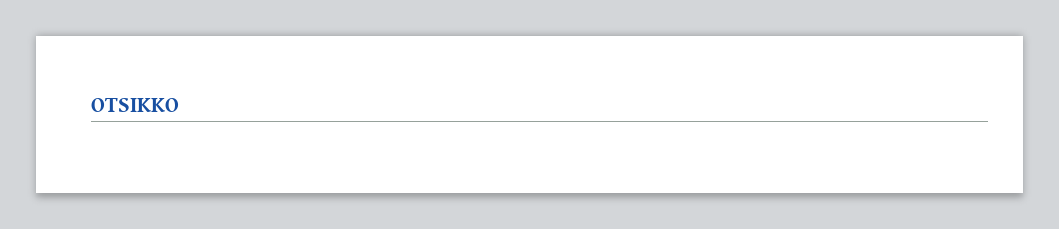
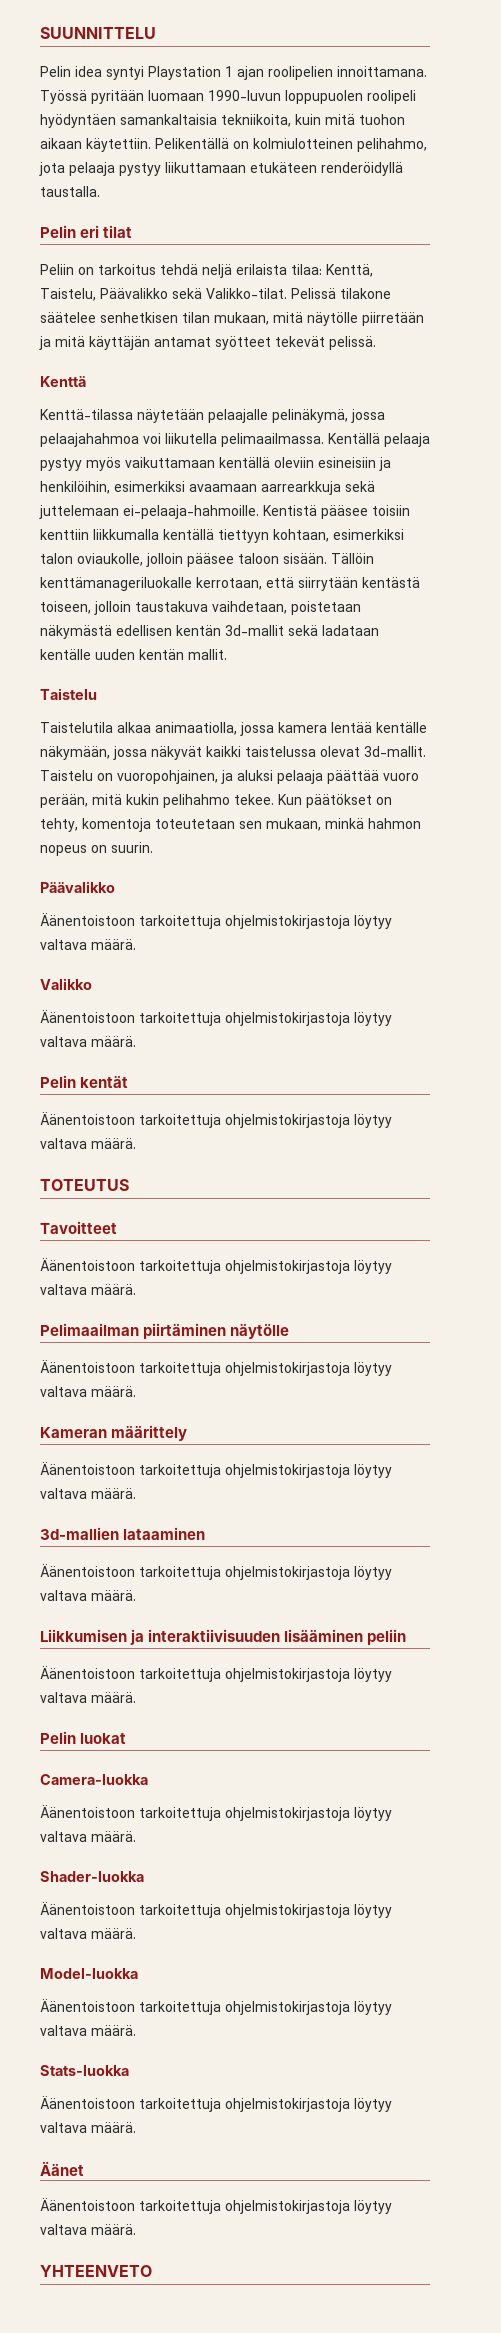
[91,98,179,112] OTSIKKO -> [40,27,156,39] [40,66,427,80] [40,90,416,104] [40,114,405,128] [40,138,427,152] [39,162,403,176] [40,186,100,197] [40,225,133,238] [40,264,373,278] [40,288,391,301] [40,312,424,326] [39,336,376,350] [40,375,86,387] [40,409,385,423] [40,433,430,447] [40,457,391,471] [40,481,375,495] [39,505,410,519] [40,529,404,543] [40,553,374,567] [40,577,420,591] [40,601,361,615] [40,625,379,639] [40,649,227,660] [40,688,97,700] [40,722,427,736] [40,746,426,760] [40,770,419,784] [40,794,392,808] [40,818,421,832] [40,842,153,856] [40,881,115,893] [40,912,392,929] [40,939,136,950] [40,978,92,990] [40,1009,392,1026] [40,1036,136,1047] [40,1075,129,1088] [40,1111,392,1128] [40,1138,136,1149] [40,1179,129,1191] [40,1221,117,1234] [40,1257,392,1274] [40,1284,136,1295] [40,1323,290,1339] [40,1359,392,1376] [40,1386,136,1397] [40,1425,188,1441] [40,1461,392,1478] [40,1488,136,1499] [40,1527,206,1540] [40,1563,392,1580] [40,1590,136,1601] [40,1629,407,1645] [40,1665,392,1682] [40,1692,136,1703] [40,1731,127,1744] [40,1774,148,1785] [40,1804,392,1821] [40,1831,136,1842] [40,1871,144,1882] [40,1901,392,1918] [40,1928,136,1939] [40,1968,138,1979] [40,1998,392,2015] [40,2025,136,2036] [40,2065,129,2076] [40,2095,392,2112] [40,2122,136,2133] [40,2161,84,2176] [40,2197,392,2214] [40,2224,136,2235] [40,2265,152,2277] SUUNNITTELU // Pelin idea syntyi Playstation 1 ajan roolipelien innoittamana. Työssä pyritään luomaan 1990-luvun loppupuolen roolipeli hyödyntäen samankaltaisia tekniikoita, kuin mitä tuohon aikaan käytettiin. Pelikentällä on kolmiulotteinen pelihahmo, jota pelaaja pystyy liikuttamaan etukäteen renderöidyllä taustalla. // Pelin eri tilat // Peliin on tarkoitus tehdä neljä erilaista tilaa: Kenttä, Taistelu, Päävalikko sekä Valikko-tilat. Pelissä tilakone säätelee senhetkisen tilan mukaan, mitä näytölle piirretään ja mitä käyttäjän antamat syötteet tekevät pelissä. // Kenttä // Kenttä-tilassa näytetään pelaajalle pelinäkymä, jossa pelaajahahmoa voi liikutella pelimaailmassa. Kentällä pelaaja pystyy myös vaikuttamaan kentällä oleviin esineisiin ja henkilöihin, esimerkiksi avaamaan aarrearkkuja sekä juttelemaan ei-pelaaja-hahmoille. Kentistä pääsee toisiin kenttiin liikkumalla kentällä tiettyyn kohtaan, esimerkiksi talon oviaukolle, jolloin pääsee taloon sisään. Tällöin kenttämanageriluokalle kerrotaan, että siirrytään kentästä toiseen, jolloin taustakuva vaihdetaan, poistetaan näkymästä edellisen kentän 3d-mallit sekä ladataan kentälle uuden kentän mallit. // Taistelu // Taistelutila alkaa animaatiolla, jossa kamera lentää kentälle näkymään, jossa näkyvät kaikki taistelussa olevat 3d-mallit. Taistelu on vuoropohjainen, ja aluksi pelaaja päättää vuoro perään, mitä kukin pelihahmo tekee. Kun päätökset on tehty, komentoja toteutetaan sen mukaan, minkä hahmon nopeus on suurin. // Päävalikko // Äänentoistoon tarkoitettuja ohjelmistokirjastoja löytyy valtava määrä. // Valikko // Äänentoistoon tarkoitettuja ohjelmistokirjastoja löytyy valtava määrä. // Pelin kentät // Äänentoistoon tarkoitettuja ohjelmistokirjastoja löytyy valtava määrä. // TOTEUTUS // Tavoitteet // Äänentoistoon tarkoitettuja ohjelmistokirjastoja löytyy valtava määrä. // Pelimaailman piirtäminen näytölle // Äänentoistoon tarkoitettuja ohjelmistokirjastoja löytyy valtava määrä. // Kameran määrittely // Äänentoistoon tarkoitettuja ohjelmistokirjastoja löytyy valtava määrä. // 3d-mallien lataaminen // Äänentoistoon tarkoitettuja ohjelmistokirjastoja löytyy valtava määrä. // Liikkumisen ja interaktiivisuuden lisääminen peliin // Äänentoistoon tarkoitettuja ohjelmistokirjastoja löytyy valtava määrä. // Pelin luokat // Camera-luokka // Äänentoistoon tarkoitettuja ohjelmistokirjastoja löytyy valtava määrä. // Shader-luokka // Äänentoistoon tarkoitettuja ohjelmistokirjastoja löytyy valtava määrä. // Model-luokka // Äänentoistoon tarkoitettuja ohjelmistokirjastoja löytyy valtava määrä. // Stats-luokka // Äänentoistoon tarkoitettuja ohjelmistokirjastoja löytyy valtava määrä. // Äänet // Äänentoistoon tarkoitettuja ohjelmistokirjastoja löytyy valtava määrä. // YHTEENVETO

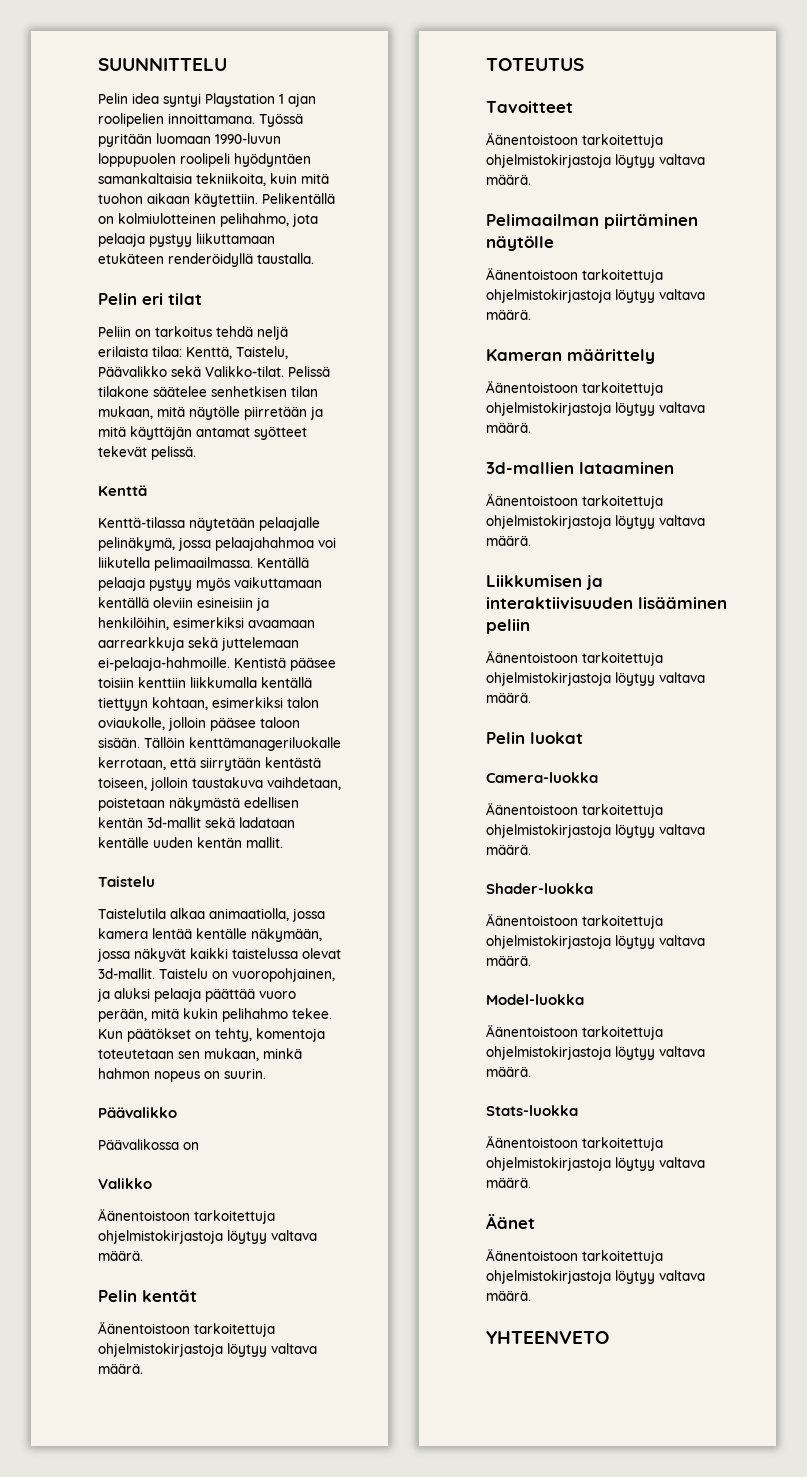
[40,912,392,929] [40,939,136,950] Äänentoistoon tarkoitettuja ohjelmistokirjastoja löytyy valtava määrä. -> [98,1139,199,1150] Päävalikossa on

